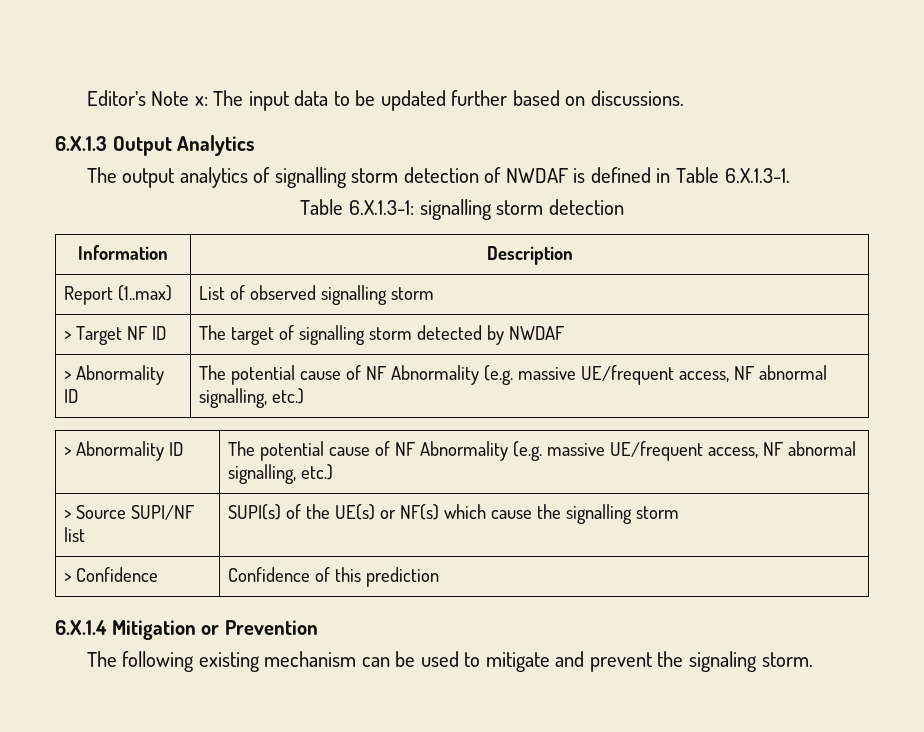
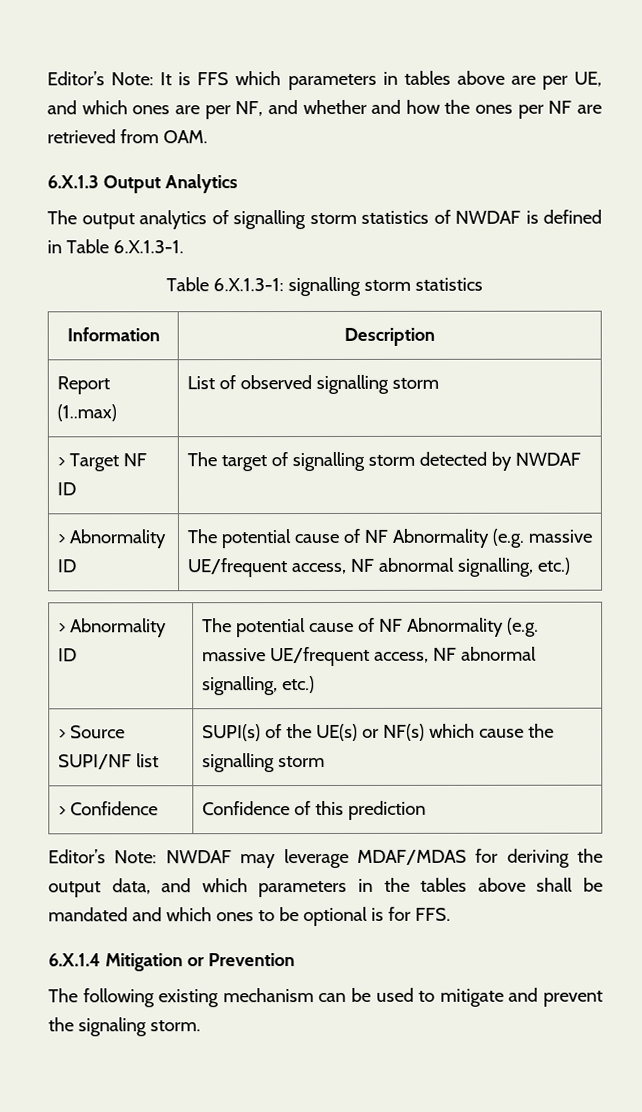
[86,90,684,111] Editor’s Note x: The input data to be updated further based on discussions. -> [47,70,602,91] [47,99,603,120] [47,129,208,144] Editor’s Note: It is FFS which parameters in tables above are per UE, and which ones are per NF, and whether and how the ones per NF are retrieved from OAM.
[403,167,479,183] detection -> [361,210,429,224] statistics
[548,199,624,215] detection -> [414,277,483,291] statistics
(439, 577) none -> [48,848,603,869] [48,877,604,898] [48,906,451,927] // Editor’s Note: NWDAF may leverage MDAF/MDAS for deriving the output data, and which parameters in the tables above shall be mandated and which ones to be optional is for FFS.

